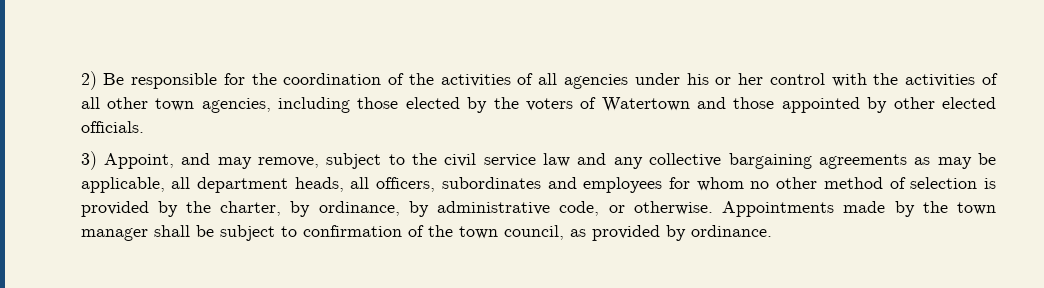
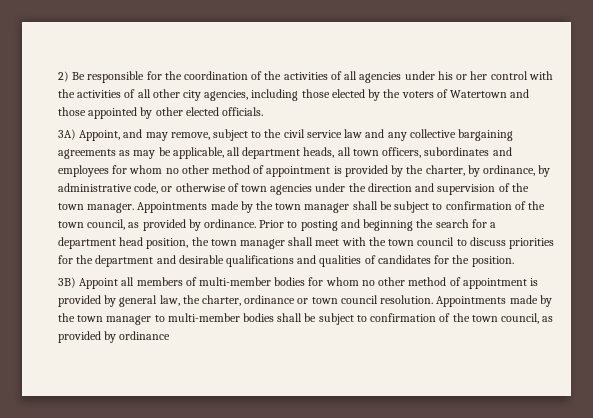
[155,98,195,111] town -> [182,90,201,101] city
[80,151,97,170] 3) -> [57,129,76,140] 3A)
(370, 183) none -> [352,149,379,156] town
[910,177,978,189] selection -> [266,166,331,177] appointment
[633,201,713,215] otherwise. -> [175,183,529,195] [57,203,135,213] otherwise of town agencies under the direction and supervision of the town manager.
(772, 231) none -> [259,219,497,231] [57,237,555,249] [57,255,514,267] [57,277,539,289] [57,295,552,307] [57,313,554,325] [57,331,171,343] Prior to posting and beginning the search for a department head position, the town manager shall meet with the town council to discuss priorities for the department and desirable qualifications and qualities of candidates for the position. // 3B) Appoint all members of multi-member bodies for whom no other method of appointment is provided by general law, the charter, ordinance or town council resolution. Appointments made by the town manager to multi-member bodies shall be subject to confirmation of the town council, as provided by ordinance

